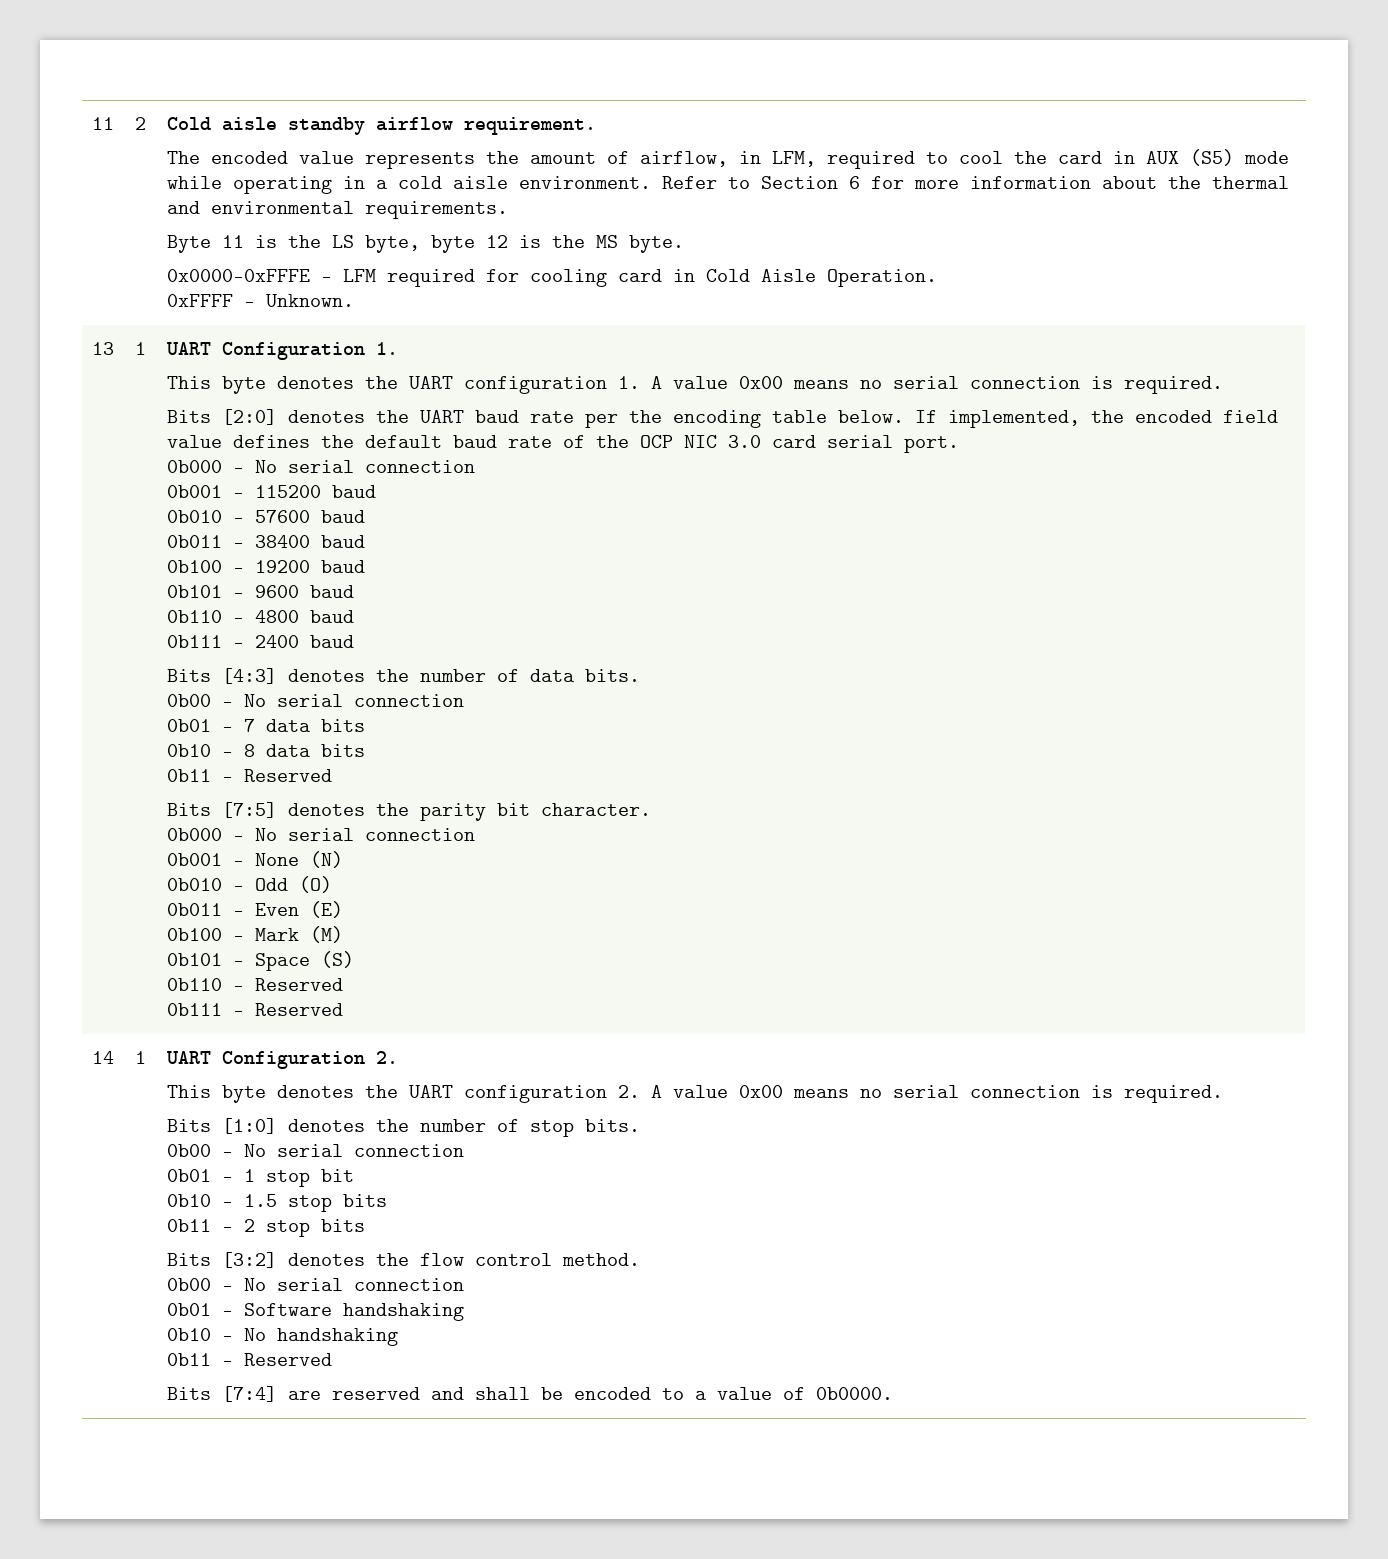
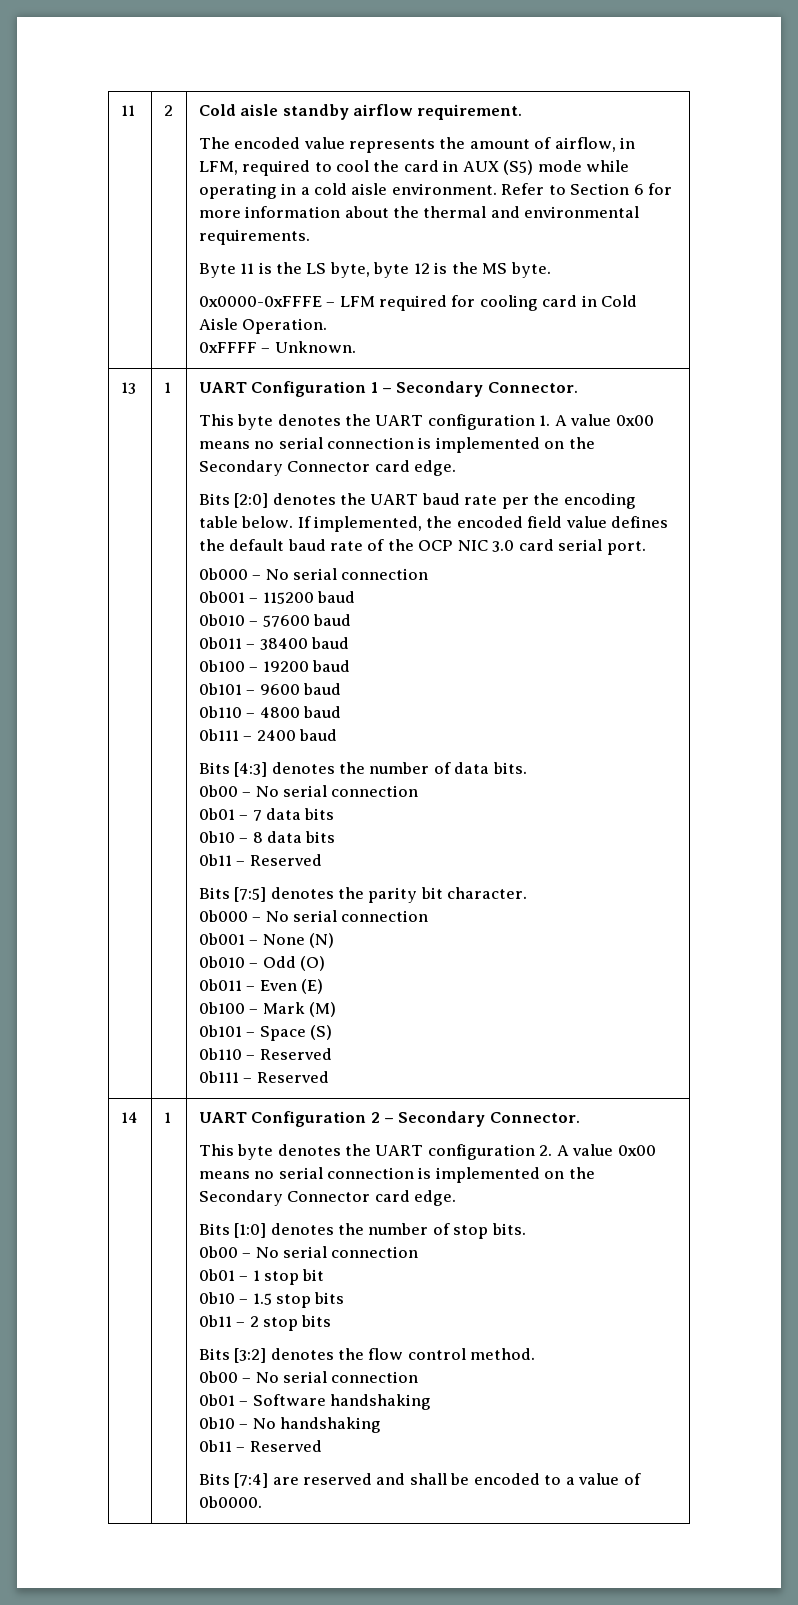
[376,342,399,355] 1. -> [370,381,578,397] 1 – Secondary Connector.
[1124,376,1224,394] required. -> [435,437,595,453] [198,460,456,476] implemented on the Secondary Connector card edge.
[376,1051,399,1064] 2. -> [370,1111,580,1127] 2 – Secondary Connector.
[1124,1085,1224,1103] required. -> [435,1167,595,1183] [198,1190,456,1206] implemented on the Secondary Connector card edge.

